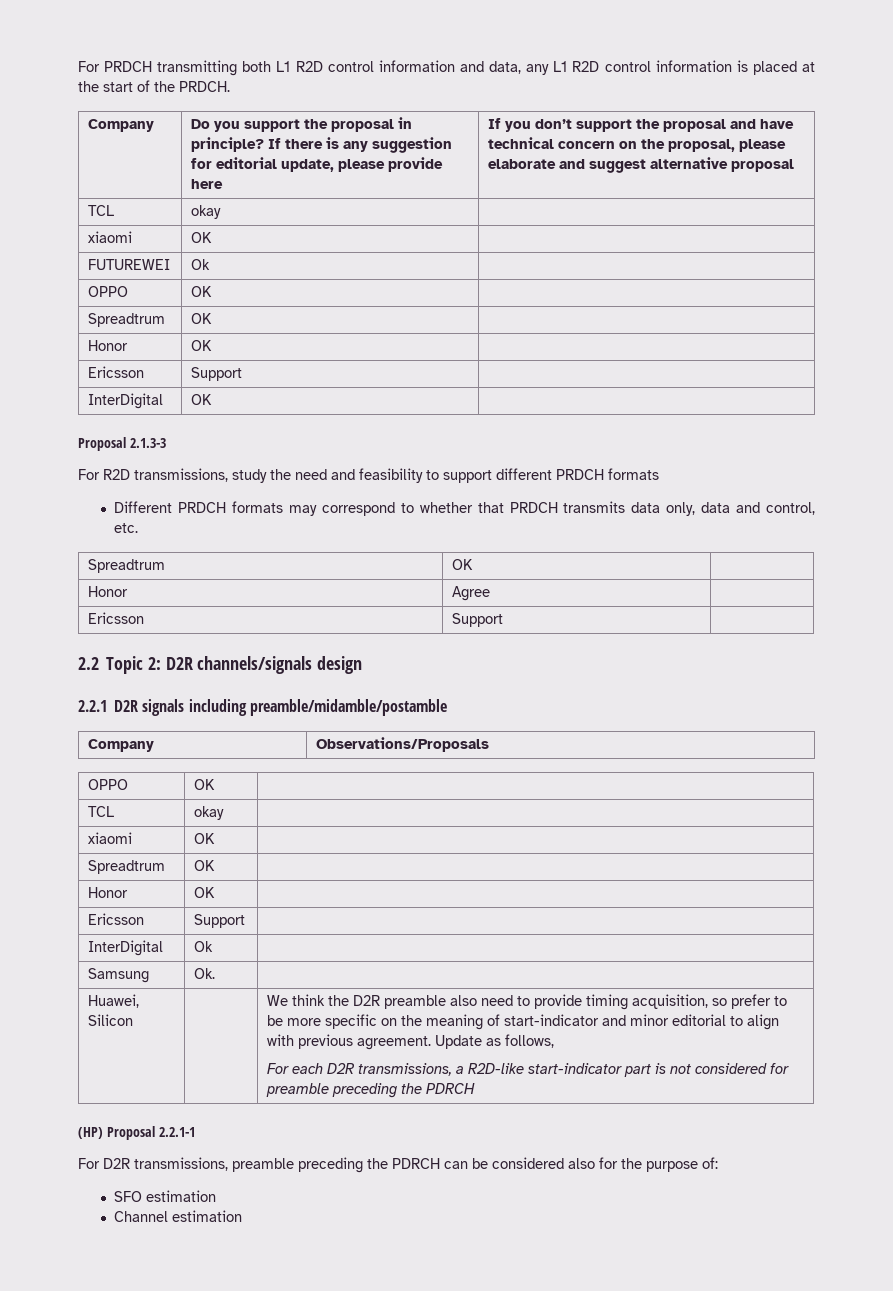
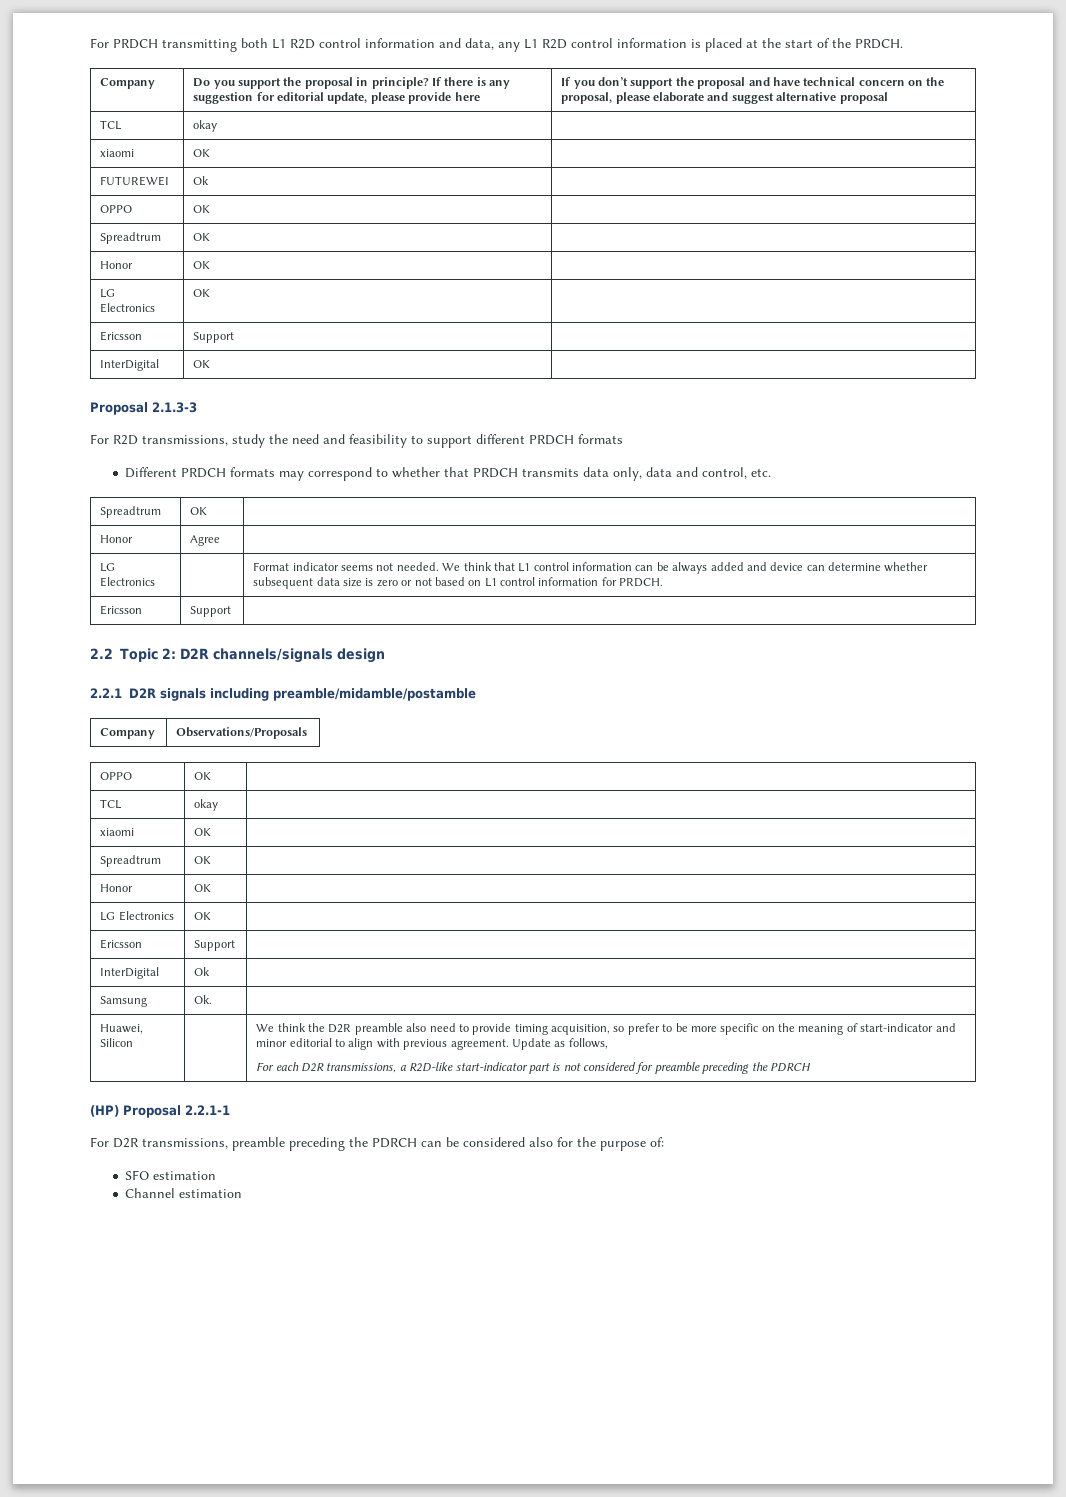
(213, 345) none -> [100,289,116,298] [100,303,156,313] [193,289,211,297] // LG Electronics | OK |
(491, 593) none -> [100,563,116,572] [100,577,156,587] [253,562,929,574] [253,577,664,589] // LG Electronics | | Format indicator seems not needed. We think that L1 control information can be always added and device can determine whether subsequent data size is zero or not based on L1 control information for PRDCH.
(216, 892) none -> [100,911,174,921] [194,912,212,920] // LG Electronics | OK |

